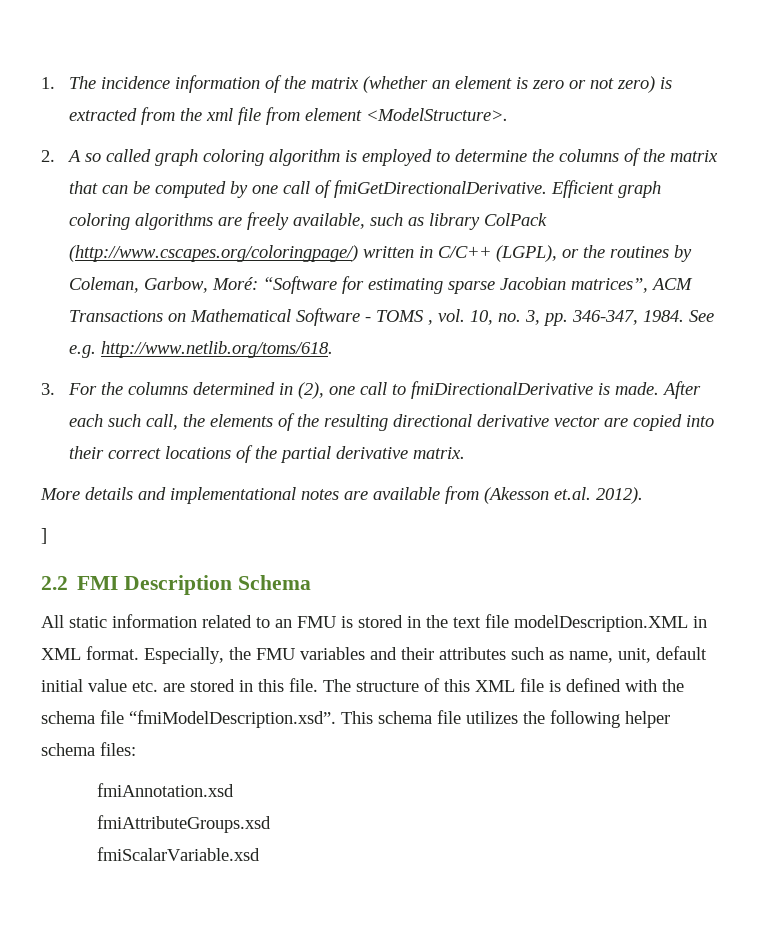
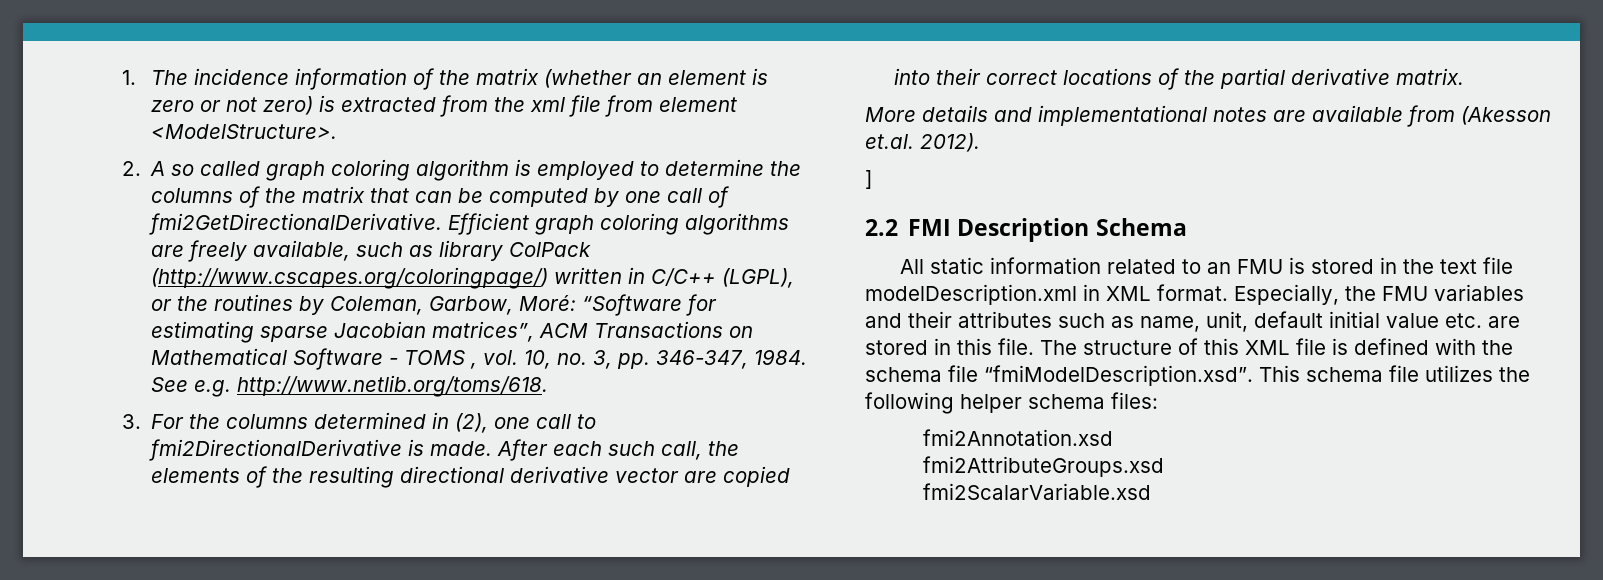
[334,180,548,198] fmiGetDirectionalDerivative. -> [149,213,443,235] fmi2GetDirectionalDerivative.
[411,381,594,399] fmiDirectionalDerivative -> [149,439,403,461] fmi2DirectionalDerivative
[514,615,688,632] modelDescription.XML -> [865,284,1077,305] modelDescription.xml
[97,783,235,797] [97,815,272,833] [97,847,261,861] fmiAnnotation.xsd // fmiAttributeGroups.xsd // fmiScalarVariable.xsd -> [922,429,1113,446] [922,456,1164,477] [922,483,1151,500] fmi2Annotation.xsd // fmi2AttributeGroups.xsd // fmi2ScalarVariable.xsd

